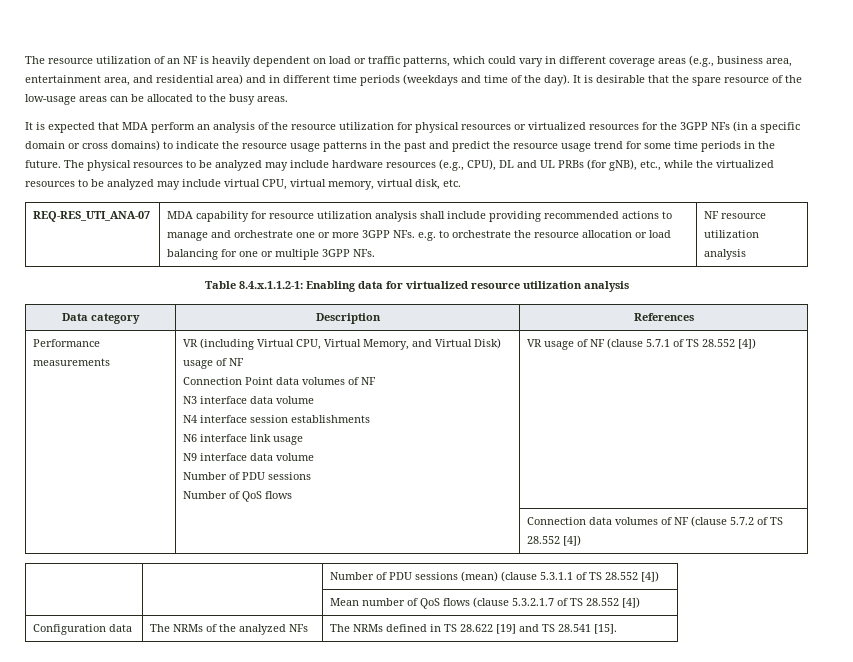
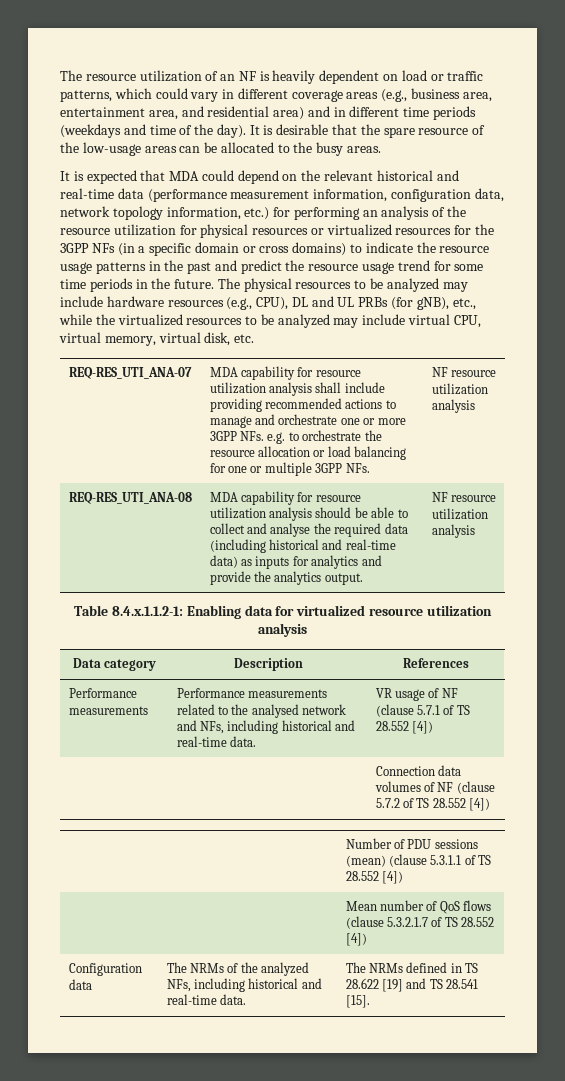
[151,122,195,133] perform -> [201,170,459,184] [60,188,504,202] [60,206,360,220] could depend on the relevant historical and real-time data (performance measurement information, configuration data, network topology information, etc.) for performing
(747, 254) none -> [68,492,192,504] [209,491,361,505] [209,507,408,521] [209,523,408,537] [209,539,396,553] [209,555,382,569] [209,571,363,585] [431,492,497,502] [431,508,488,520] [431,524,475,538] // REQ-RES_UTI_ANA-08 | MDA capability for resource utilization analysis should be able to collect and analyse the required data (including historical and real-time data) as inputs for analytics and provide the analytics output. | NF resource utilization analysis
[183,338,502,350] [183,358,245,369] [183,377,377,385] [183,396,315,404] [183,415,371,423] [183,434,304,445] [183,453,315,461] [183,472,312,480] [183,491,293,502] VR (including Virtual CPU, Virtual Memory, and Virtual Disk) usage of NF // Connection Point data volumes of NF // N3 interface data volume // N4 interface session establishments // N6 interface link usage // N9 interface data volume // Number of PDU sessions // Number of QoS flows -> [176,688,328,698] [176,704,347,718] [176,720,356,734] [176,736,257,747] Performance measurements related to the analysed network and NFs, including historical and real-time data.
[289,624,309,632] NFs -> [166,978,322,992] [166,994,247,1005] NFs, including historical and real-time data.

